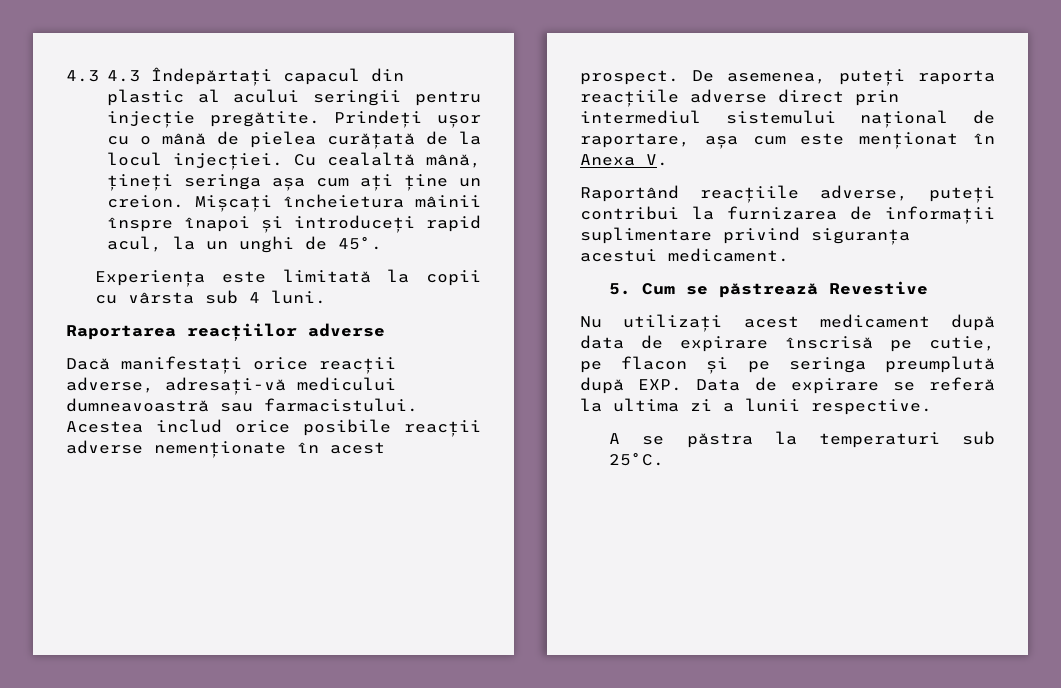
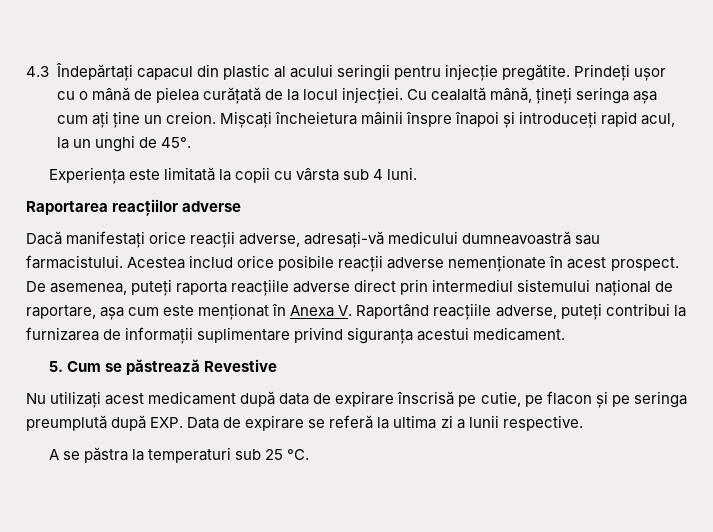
[66,70,140,82] 4.3 4.3 -> [26,66,49,77] 4.3
(668, 160) // -> (353, 310) none
[609,452,665,466] 25°C. -> [265,449,310,460] 25 °C.

